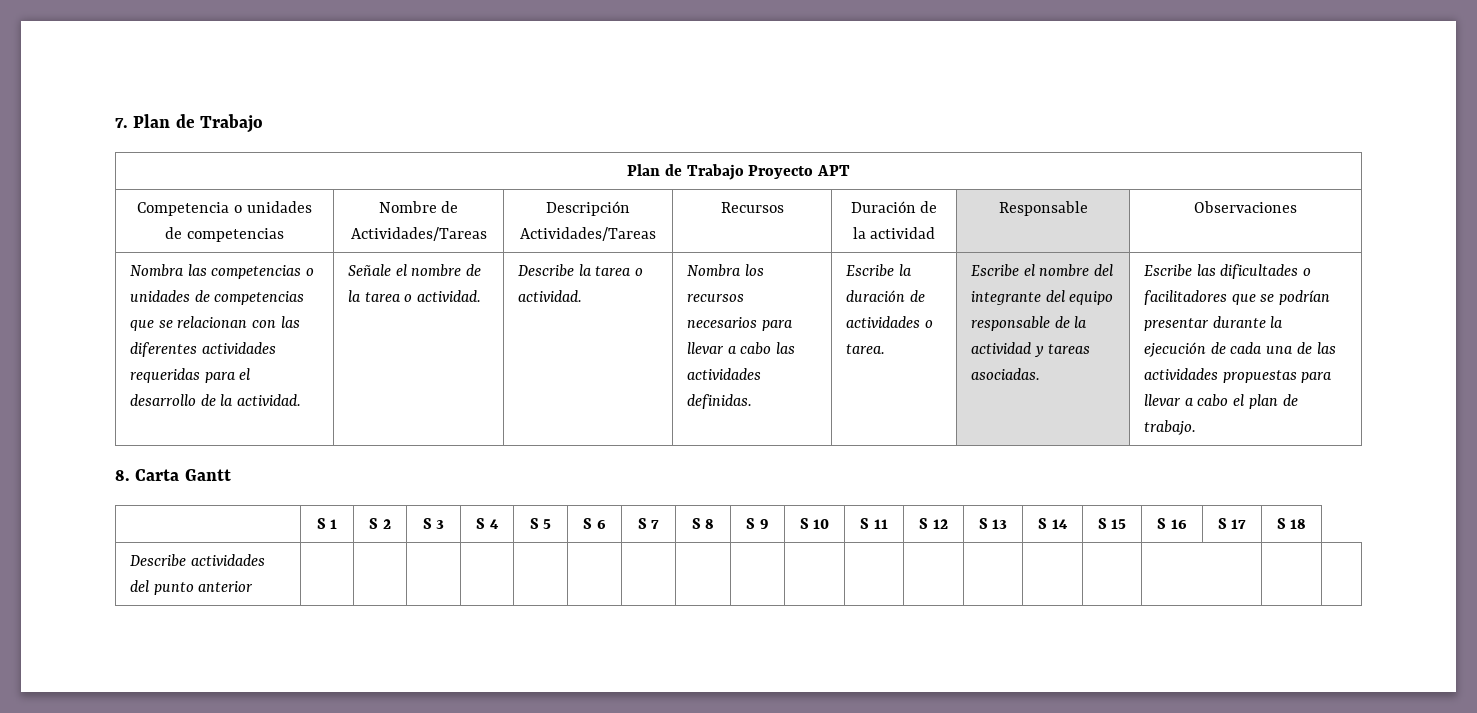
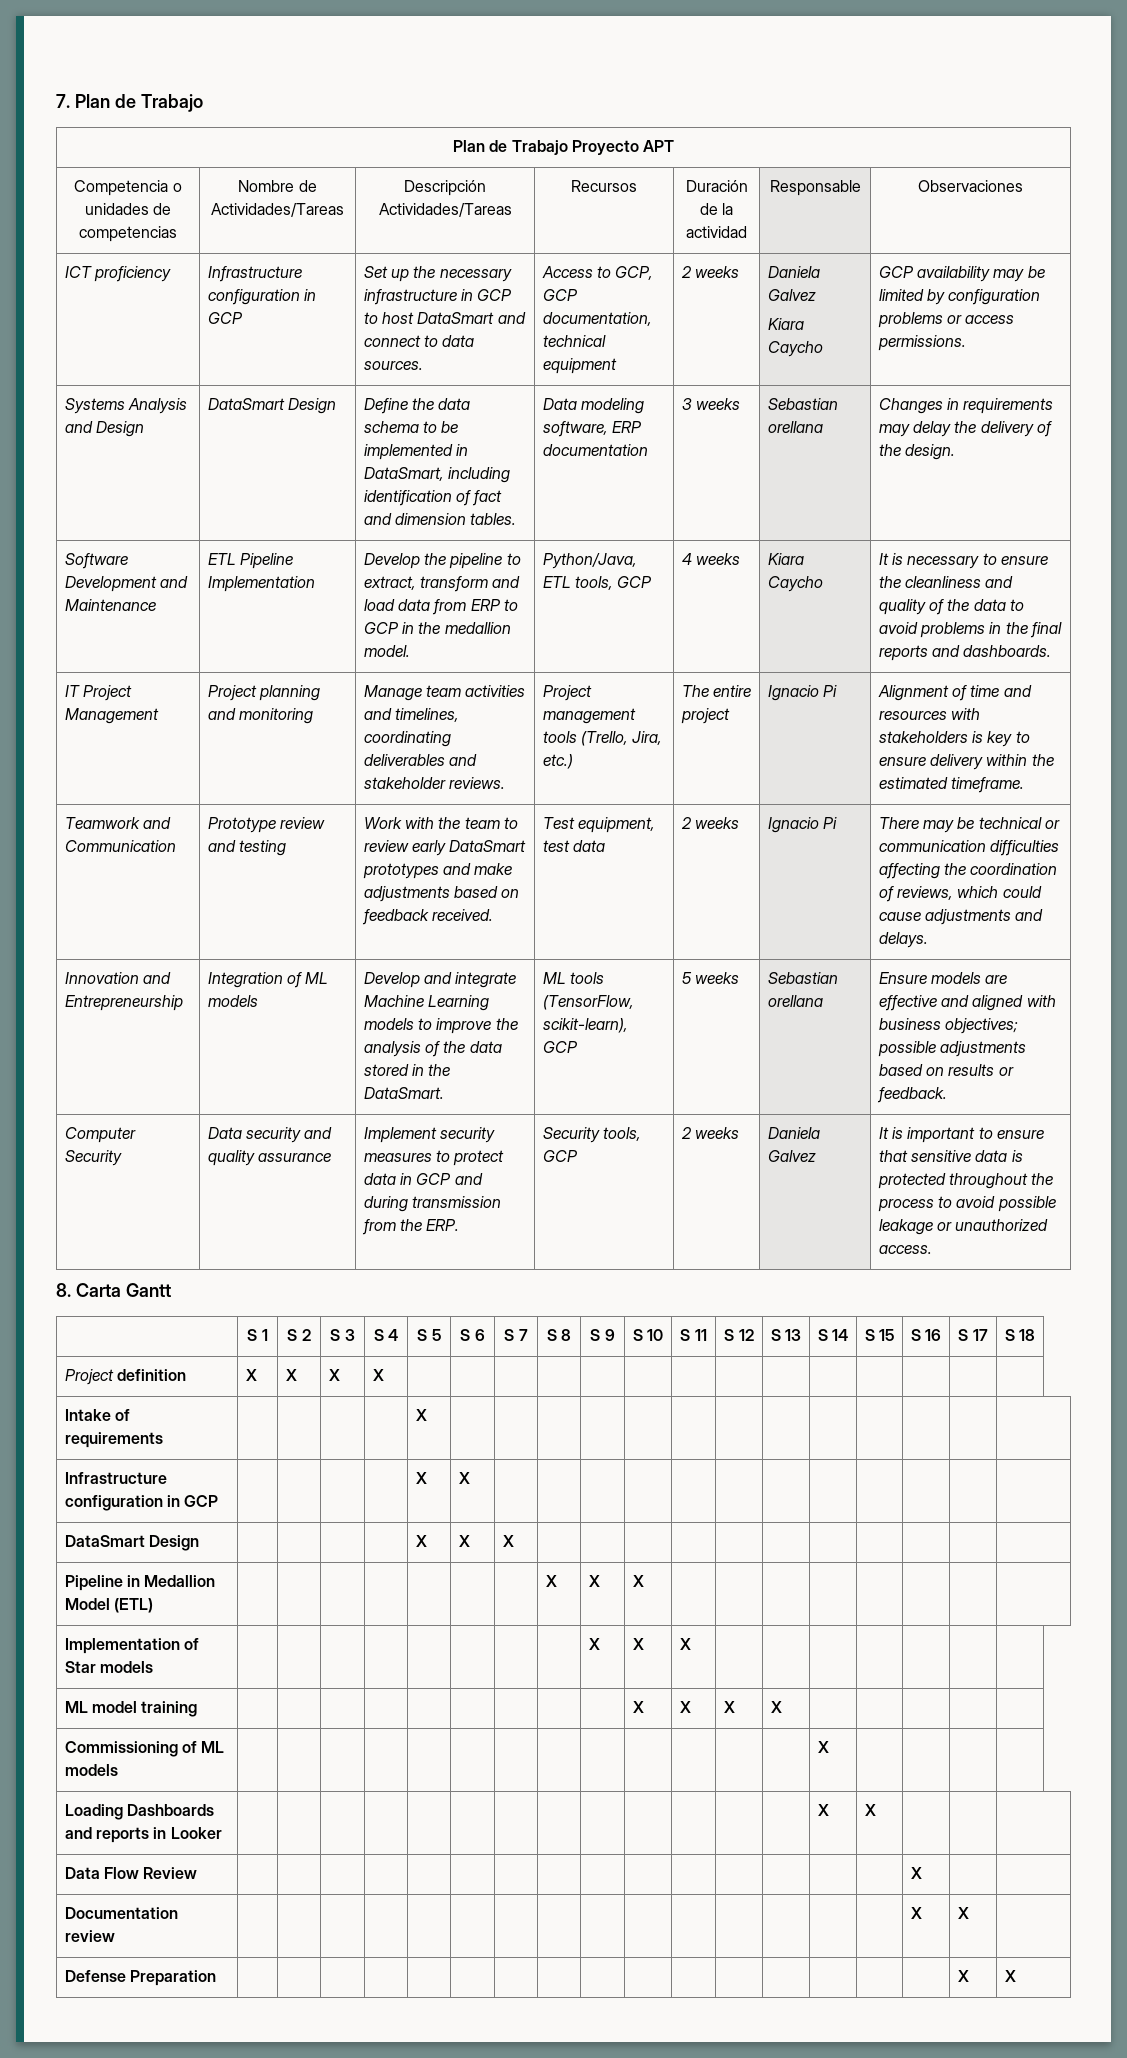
[129,264,315,279] [129,290,305,305] [129,316,301,331] [129,342,276,357] [129,368,251,383] [129,394,302,406] [347,264,482,277] [347,290,482,302] [517,264,644,277] [517,290,582,302] [686,264,764,277] [686,294,744,302] [686,317,793,331] [686,342,796,355] [686,368,761,380] [686,394,752,409] [845,264,912,277] [845,290,925,302] [845,316,933,328] [845,344,885,354] [970,264,1114,277] [970,290,1114,305] [970,316,1088,331] [970,342,1091,357] [970,368,1040,380] [1143,264,1312,279] [1143,290,1331,305] [1143,316,1284,331] [1143,342,1336,357] [1143,368,1333,383] [1143,394,1298,409] [1143,420,1196,435] Nombra las competencias o unidades de competencias que se relacionan con las diferentes actividades requeridas para el desarrollo de la actividad. | Señale el nombre de la tarea o actividad. | Describe la tarea o actividad. | Nombra los recursos necesarios para llevar a cabo las actividades definidas. | Escribe la duración de actividades o tarea. | Escribe el nombre del integrante del equipo responsable de la actividad y tareas asociadas. | Escribe las dificultades o facilitadores que se podrían presentar durante la ejecución de cada una de las actividades propuestas para llevar a cabo el plan de trabajo. -> [64,266,172,282] [207,266,302,282] [207,289,317,305] [207,312,243,324] [363,266,512,282] [363,289,513,305] [363,312,526,324] [363,335,475,347] [363,361,423,370] [541,266,654,280] [542,289,578,301] [542,312,652,326] [542,335,606,347] [542,358,617,374] [680,266,740,278] [767,266,820,278] [767,289,816,301] [767,318,804,330] [767,341,823,357] [878,266,1045,282] [878,289,1041,305] [877,312,1015,328] [877,335,966,351] [64,398,188,414] [64,421,145,437] [207,398,337,414] [363,398,471,414] [363,421,459,433] [363,444,469,460] [363,467,511,483] [363,490,503,506] [363,513,517,525] [542,398,645,414] [542,421,643,437] [542,444,648,456] [681,398,741,410] [767,398,838,410] [767,421,823,433] [878,398,1054,414] [878,421,1053,437] [878,444,956,460] [64,553,128,569] [64,576,189,592] [64,599,156,611] [207,553,294,569] [207,576,315,592] [363,553,521,569] [363,576,521,592] [363,599,519,615] [363,622,511,634] [363,645,410,657] [542,553,637,569] [542,576,653,590] [681,553,741,565] [767,553,804,565] [767,576,823,592] [878,553,1049,569] [878,576,1014,588] [878,599,1025,615] [878,622,1063,638] [878,645,1052,661] [64,685,133,701] [64,708,159,724] [207,685,321,701] [207,708,314,724] [363,685,526,701] [363,708,460,722] [363,731,451,747] [363,754,478,766] [363,777,506,789] [542,685,592,701] [542,708,636,724] [542,731,663,746] [542,754,573,769] [681,685,752,697] [680,708,730,724] [767,685,838,701] [877,685,1032,701] [878,708,981,720] [878,731,1030,747] [878,754,1054,770] [878,777,1025,793] [64,817,172,829] [64,840,176,852] [207,817,326,833] [207,840,287,856] [363,817,519,829] [363,840,527,856] [362,863,513,879] [363,886,520,902] [361,909,494,925] [542,817,656,833] [542,840,606,852] [680,817,740,829] [767,817,838,833] [878,817,1061,833] [878,840,1060,856] [878,863,1058,879] [878,886,1042,902] [878,909,1044,925] [878,932,928,948] [64,972,172,984] [64,995,183,1011] [207,972,329,988] [207,995,258,1007] [363,972,517,988] [363,995,490,1011] [363,1018,518,1034] [363,1041,502,1057] [363,1064,451,1076] [363,1087,444,1099] [542,972,605,984] [542,995,634,1010] [542,1018,628,1033] [542,1041,578,1053] [681,972,740,984] [767,972,838,984] [767,995,823,1007] [878,972,1008,984] [878,995,1056,1011] [878,1018,1019,1034] [877,1041,1027,1057] [878,1064,1014,1076] [876,1087,947,1103] [64,1127,136,1143] [64,1150,122,1166] [207,1127,333,1143] [207,1150,332,1166] [363,1127,496,1143] [363,1150,505,1166] [363,1173,483,1185] [363,1196,502,1212] [361,1219,460,1235] [542,1127,642,1143] [542,1150,578,1162] [680,1127,740,1139] [767,1127,820,1139] [767,1150,816,1162] [878,1127,1045,1143] [878,1150,1023,1162] [877,1173,1054,1189] [877,1196,1056,1212] [878,1219,1049,1235] [878,1245,932,1254] ICT proficiency | Infrastructure configuration in GCP | Set up the necessary infrastructure in GCP to host DataSmart and connect to data sources. | Access to GCP, GCP documentation, technical equipment | 2 weeks | Daniela Galvez // Kiara Caycho | GCP availability may be limited by configuration problems or access permissions. // Systems Analysis and Design | DataSmart Design | Define the data schema to be implemented in DataSmart, including identification of fact and dimension tables. | Data modeling software, ERP documentation | 3 weeks | Sebastian orellana | Changes in requirements may delay the delivery of the design. // Software Development and Maintenance | ETL Pipeline Implementation | Develop the pipeline to extract, transform and load data from ERP to GCP in the medallion model. | Python/Java, ETL tools, GCP | 4 weeks | Kiara Caycho | It is necessary to ensure the cleanliness and quality of the data to avoid problems in the final reports and dashboards. // IT Project Management | Project planning and monitoring | Manage team activities and timelines, coordinating deliverables and stakeholder reviews. | Project management tools (Trello, Jira, etc.) | The entire project | Ignacio Pi | Alignment of time and resources with stakeholders is key to ensure delivery within the estimated timeframe. // Teamwork and Communication | Prototype review and testing | Work with the team to review early DataSmart prototypes and make adjustments based on feedback received. | Test equipment, test data | 2 weeks | Ignacio Pi | There may be technical or communication difficulties affecting the coordination of reviews, which could cause adjustments and delays. // Innovation and Entrepreneurship | Integration of ML models | Develop and integrate Machine Learning models to improve the analysis of the data stored in the DataSmart. | ML tools (TensorFlow, scikit-learn), GCP | 5 weeks | Sebastian orellana | Ensure models are effective and aligned with business objectives; possible adjustments based on results or feedback. // Computer Security | Data security and quality assurance | Implement security measures to protect data in GCP and during transmission from the ERP. | Security tools, GCP | 2 weeks | Daniela Galvez | It is important to ensure that sensitive data is protected throughout the process to avoid possible leakage or unauthorized access.
[129,554,265,567] [129,580,254,595] Describe actividades del punto anterior | | | | | | | | | | | | | | | | | | -> [64,1369,187,1385] [245,1369,257,1381] [285,1369,297,1381] [328,1369,340,1381] [372,1369,384,1381] [64,1409,131,1421] [64,1432,163,1448] [415,1409,427,1421] [64,1472,167,1484] [64,1495,219,1511] [415,1472,427,1484] [458,1472,470,1484] [64,1535,200,1551] [415,1535,427,1547] [458,1535,470,1547] [502,1535,514,1547] [64,1575,216,1591] [64,1598,154,1613] [545,1575,557,1587] [588,1575,600,1587] [632,1575,644,1587] [64,1638,200,1654] [64,1661,154,1673] [588,1638,600,1650] [632,1638,644,1650] [679,1638,691,1650] [64,1701,198,1717] [632,1701,644,1713] [679,1701,691,1713] [723,1701,735,1713] [770,1701,782,1713] [64,1741,225,1757] [64,1764,118,1776] [817,1741,829,1753] [64,1804,215,1820] [64,1827,222,1843] [817,1804,829,1816] [864,1804,876,1816] [64,1867,198,1879] [910,1867,922,1879] [64,1907,178,1919] [64,1930,115,1942] [910,1907,922,1919] [957,1907,969,1919] [64,1970,217,1986] [957,1970,969,1982] [1004,1970,1016,1982] Project definition | X | X | X | X | | | | | | | | | | | | | | // Intake of requirements | | | | | X | | | | | | | | | | | | | // Infrastructure configuration in GCP | | | | | X | X | | | | | | | | | | | | // DataSmart Design | | | | | X | X | X | | | | | | | | | | | // Pipeline in Medallion Model (ETL) | | | | | | | | X | X | X | | | | | | | | // Implementation of Star models | | | | | | | | | X | X | X | | | | | | | // ML model training | | | | | | | | | | X | X | X | X | | | | | // Commissioning of ML models | | | | | | | | | | | | | | X | | | | // Loading Dashboards and reports in Looker | | | | | | | | | | | | | | X | X | | | // Data Flow Review | | | | | | | | | | | | | | | | X | | // Documentation review | | | | | | | | | | | | | | | | X | X | // Defense Preparation | | | | | | | | | | | | | | | | | X | X

